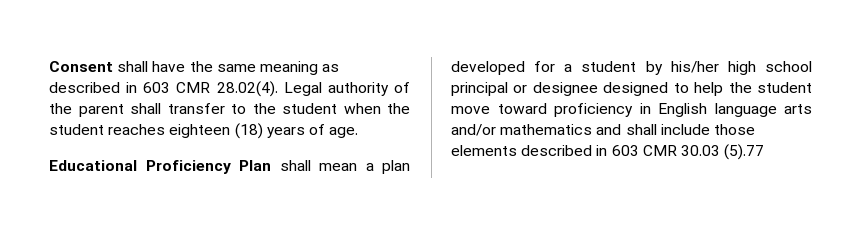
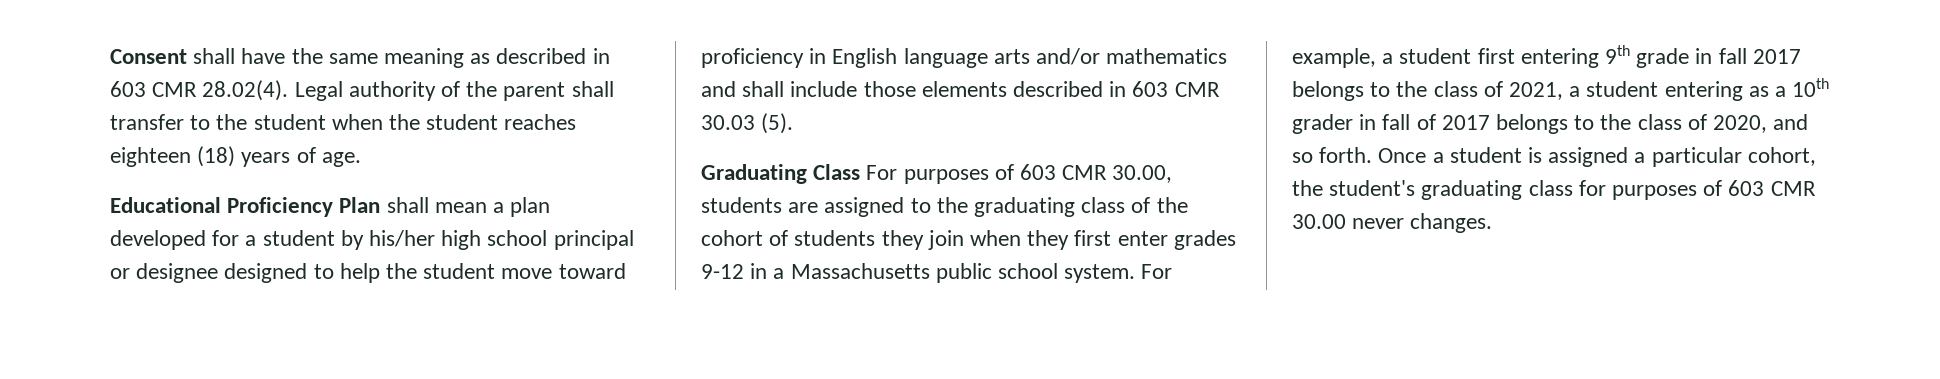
[724,144,765,160] (5).77 -> [761,113,794,134] [701,164,1173,184] [701,197,1188,217] [701,230,1236,250] [701,263,1173,283] [1292,45,1801,68] [1292,78,1830,101] [1292,114,1809,134] [1292,147,1816,167] [1292,180,1816,200] [1292,213,1493,233] (5). // Graduating Class For purposes of 603 CMR 30.00, students are assigned to the graduating class of the cohort of students they join when they first enter grades 9-12 in a Massachusetts public school system. For example, a student first entering 9th grade in fall 2017 belongs to the class of 2021, a student entering as a 10th grader in fall of 2017 belongs to the class of 2020, and so forth. Once a student is assigned a particular cohort, the student's graduating class for purposes of 603 CMR 30.00 never changes.

